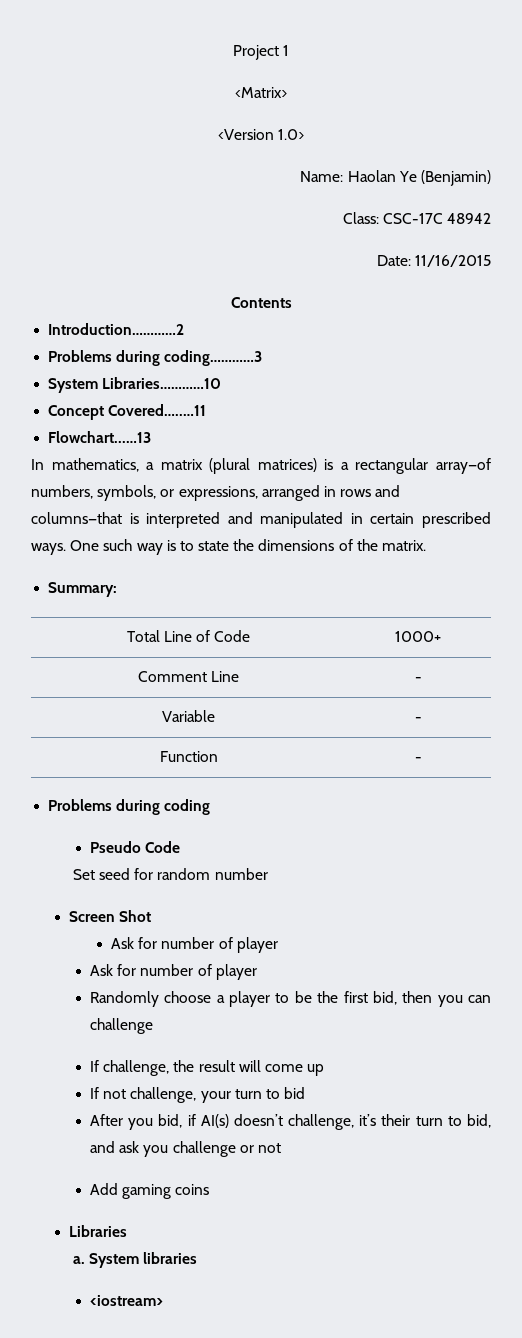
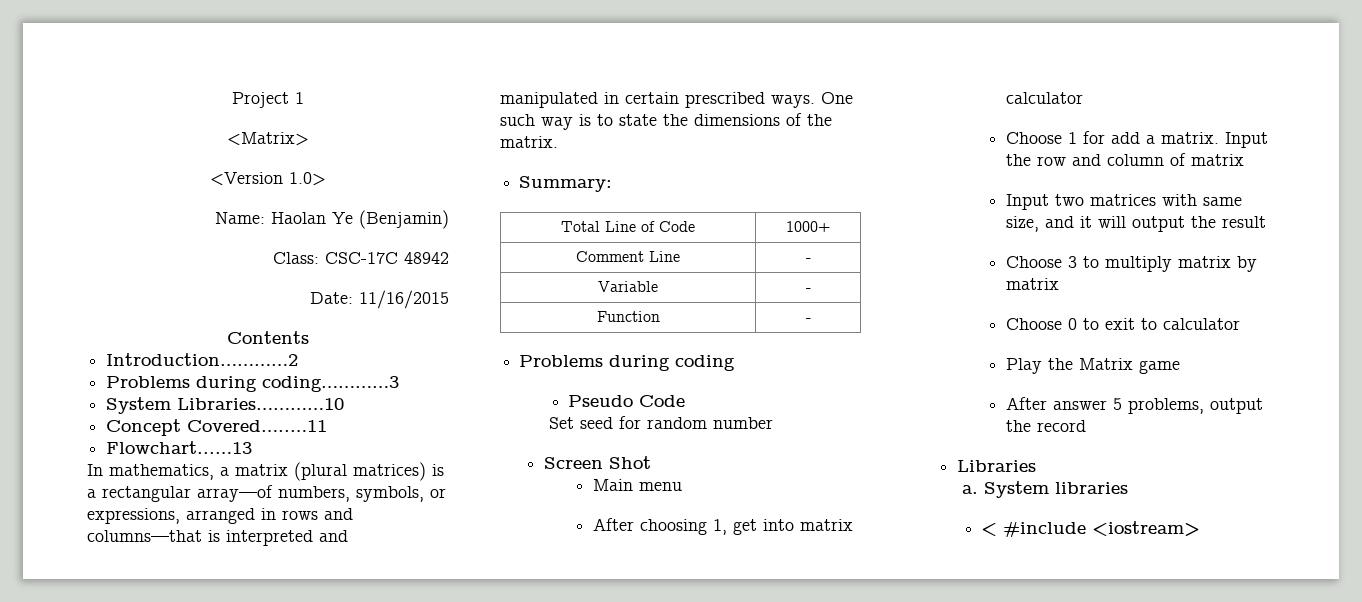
[110,937,278,953] [89,964,257,980] [89,991,491,1007] [89,1018,153,1034] [89,1060,325,1076] [89,1087,306,1103] [89,1114,491,1130] [89,1141,281,1157] [89,1183,210,1199] Ask for number of player // Ask for number of player // Randomly choose a player to be the first bid, then you can challenge // If challenge, the result will come up // If not challenge, your turn to bid // After you bid, if AI(s) doesn’t challenge, it’s their turn to bid, and ask you challenge or not // Add gaming coins -> [592,479,682,491] [592,518,853,535] [1005,92,1083,104] [1005,131,1268,148] [1005,153,1244,166] [1005,194,1242,210] [1005,216,1266,232] [1005,256,1257,272] [1005,278,1059,290] [1005,318,1240,330] [1005,358,1180,374] [1005,397,1263,414] [1005,420,1086,432] Main menu // After choosing 1, get into matrix calculator // Choose 1 for add a matrix. Input the row and column of matrix // Input two matrices with same size, and it will output the result // Choose 3 to multiply matrix by matrix // Choose 0 to exit to calculator // Play the Matrix game // After answer 5 problems, output the record
(198, 1258) none -> [981,521,1087,537] < #include

